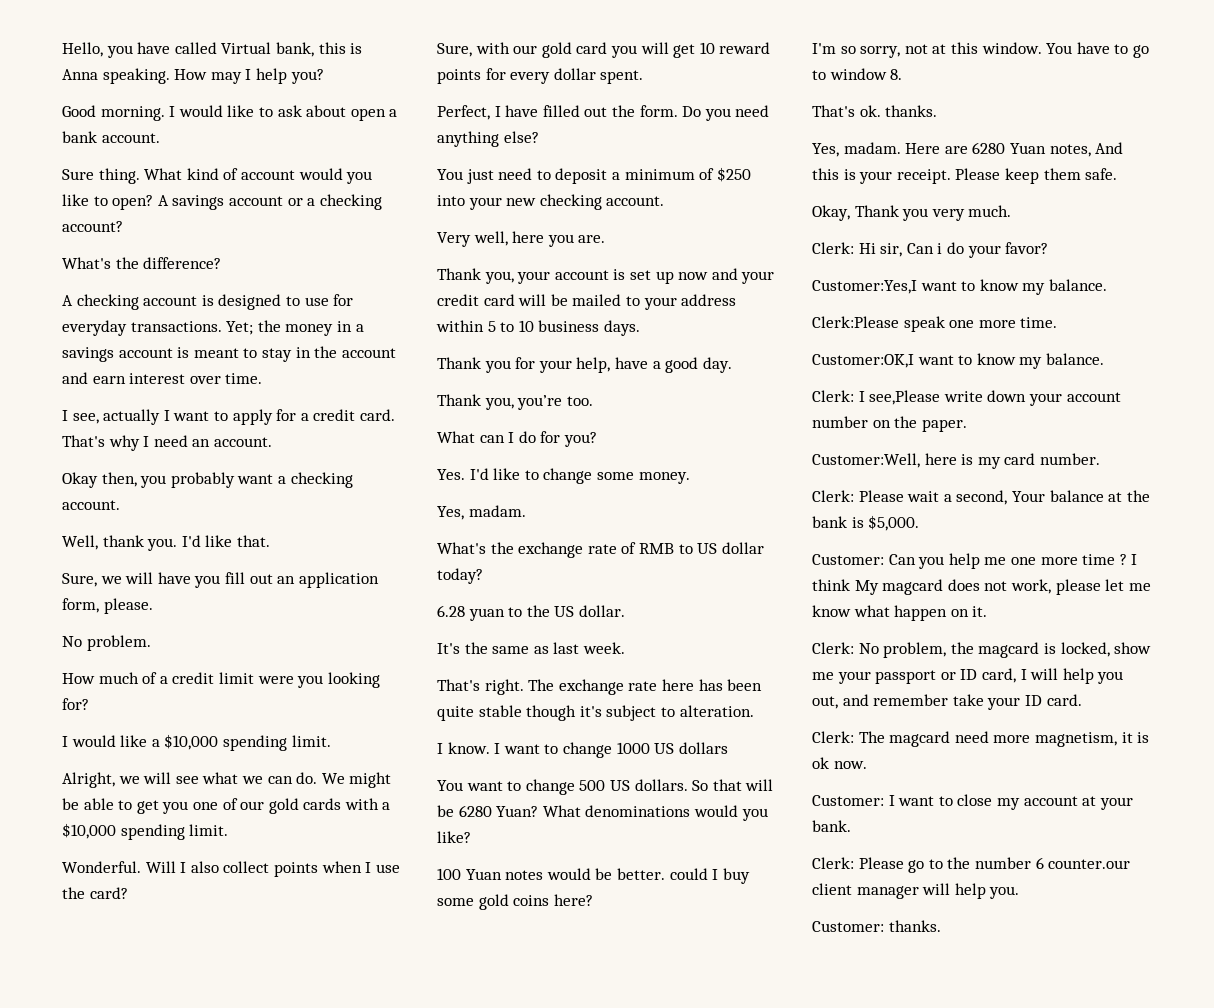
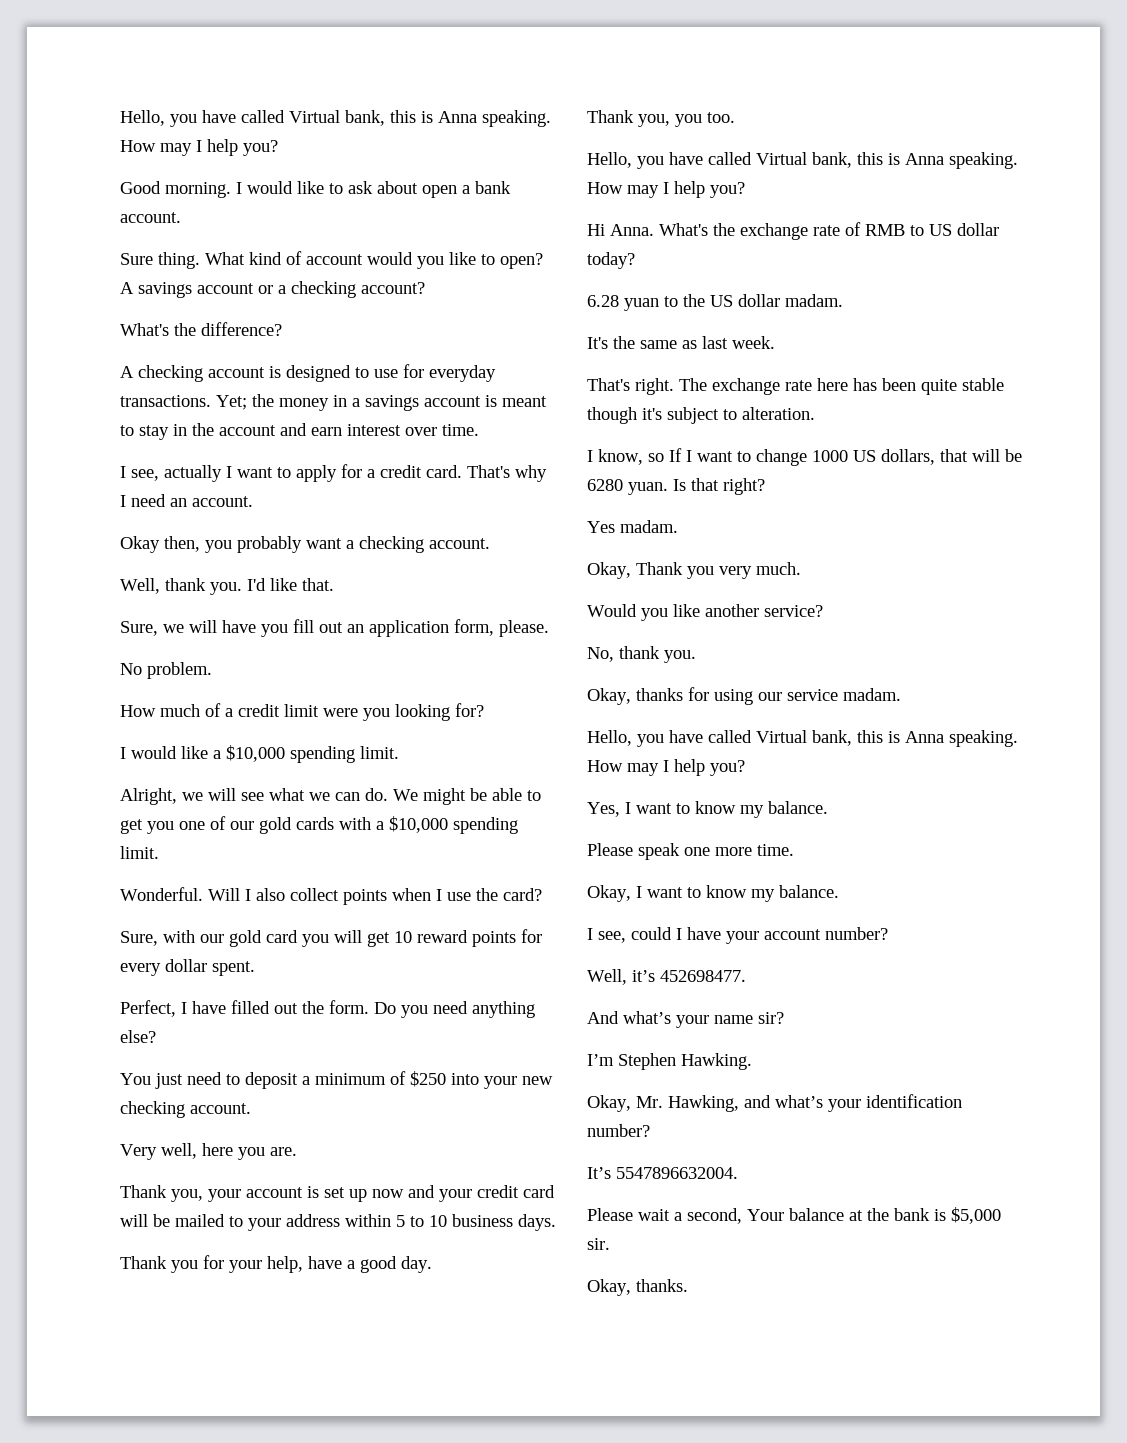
[517,395,563,410] you’re -> [675,114,702,127] you
[437,431,597,447] [437,468,690,484] [437,505,526,520] What can I do for you? // Yes. I'd like to change some money. // Yes, madam. // -> [587,152,1018,169] [587,181,745,198] [587,224,654,236] Hello, you have called Virtual bank, this is Anna speaking. How may I help you? // Hi Anna.
[578,605,625,617] dollar. -> [738,294,843,307] dollar madam.
[447,742,490,754] know. -> [598,448,682,465] know, so If
[678,742,728,754] [437,779,774,795] [437,805,768,821] [437,831,471,843] [437,868,750,884] [437,894,593,910] [812,42,1149,58] [812,68,903,80] [812,105,938,117] [812,142,1124,157] [812,168,1118,184] dollars // You want to change 500 US dollars. So that will be 6280 Yuan? What denominations would you like? // 100 Yuan notes would be better. could I buy some gold coins here? // I'm so sorry, not at this window. You have to go to window 8. // That's ok. thanks. // Yes, madam. Here are 6280 Yuan notes, And this is your receipt. Please keep them safe. -> [881,449,1022,465] [587,478,765,495] [587,520,678,533] dollars, that will be 6280 yuan. Is that right? // Yes madam.
[812,242,1049,258] [812,279,1107,295] [812,316,899,328] Clerk: Hi sir, Can i do your favor? // Customer:Yes,I want to know my balance. // Clerk:Please -> [587,604,823,621] [587,646,696,663] [587,687,901,705] [587,730,1018,747] [587,759,745,776] [587,801,828,818] [587,843,633,856] Would you like another service? // No, thank you. // Okay, thanks for using our service madam. // Hello, you have called Virtual bank, this is Anna speaking. How may I help you? // Yes, I want to know my balance. // Please
[812,353,1104,369] [812,390,1121,406] [812,416,967,432] [812,453,1100,469] [812,490,854,502] Customer:OK,I want to know my balance. // Clerk: I see,Please write down your account number on the paper. // Customer:Well, here is my card number. // Clerk: -> [587,885,839,902] [587,927,888,944] [587,969,746,985] [587,1011,784,1028] [587,1053,752,1070] [587,1094,962,1112] [587,1124,650,1137] [587,1167,738,1179] Okay, I want to know my balance. // I see, could I have your account number? // Well, it’s 452698477. // And what’s your name sir? // I’m Stephen Hawking. // Okay, Mr. Hawking, and what’s your identification number? // It’s 5547896632004. //
[868,515,920,531] [812,553,1138,569] [812,579,1151,595] [812,605,988,621] [812,642,1152,658] [812,668,1124,684] [812,694,1082,710] [812,731,1150,747] [812,757,867,769] [812,794,1133,810] [812,820,851,832] [812,857,1131,873] [812,883,1020,899] [812,921,884,932] $5,000. // Customer: Can you help me one more time ? I think My magcard does not work, please let me know what happen on it. // Clerk: No problem, the magcard is locked, show me your passport or ID card, I will help you out, and remember take your ID card. // Clerk: The magcard need more magnetism, it is ok now. // Customer: I want to close my account at your bank. // Clerk: Please go to the number 6 counter.our client manager will help you. // Customer: -> [951,1207,1001,1224] [587,1238,610,1250] [587,1279,631,1296] $5,000 sir. // Okay,

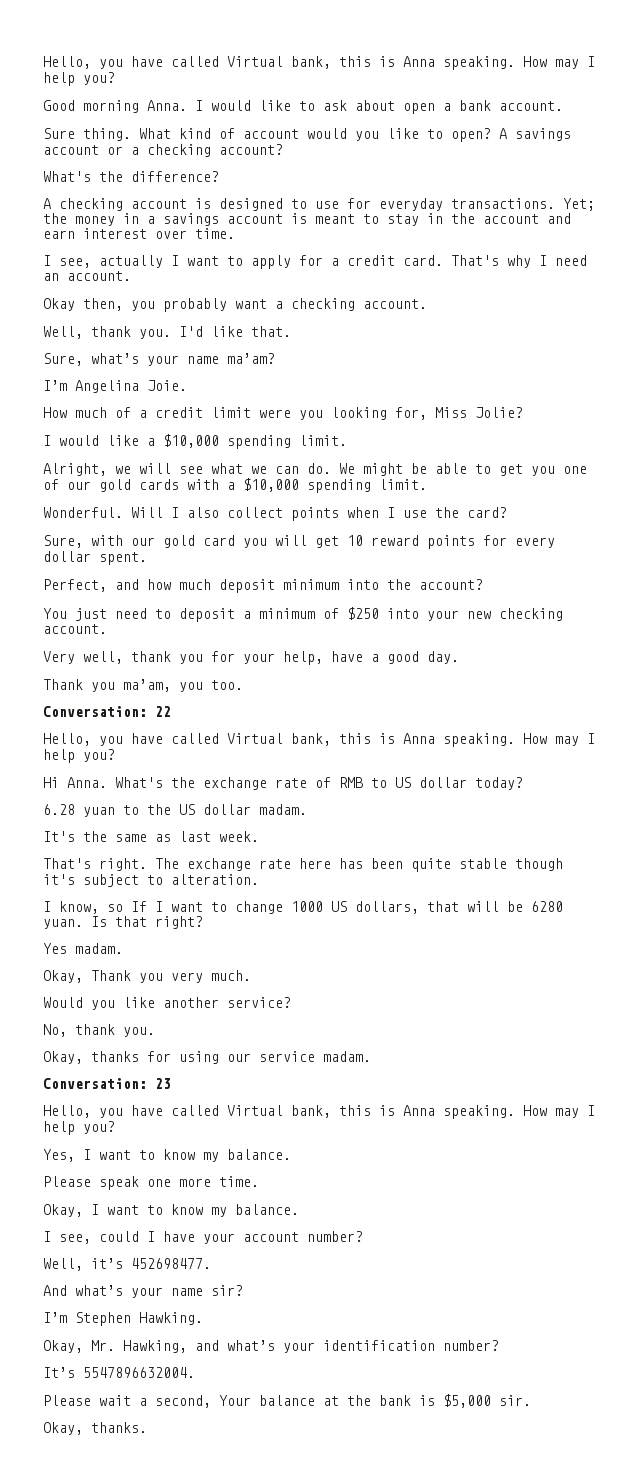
[165,182,231,198] morning. -> [83,100,187,113] morning Anna.
[163,619,549,637] [120,662,212,679] we will have you fill out an application form, please. // No problem. -> [91,353,275,366] [43,380,187,393] what’s your name ma’am? // I’m Angelina Joie.
[455,703,484,717] for? -> [395,407,523,420] for, Miss Jolie?
[181,1000,535,1018] [120,1030,156,1043] I have filled out the form. Do you need anything else? -> [115,579,483,593] and how much deposit minimum into the account?
[202,1143,297,1160] [120,1185,555,1202] [120,1214,556,1231] [120,1256,167,1269] here you are. // Thank you, your account is set up now and your credit card will be mailed to your address within 5 to 10 business days. // Thank -> [131,651,171,662] thank
[638,114,670,127] you, -> [91,679,171,692] you ma’am,
(735, 117) none -> [43,706,171,717] // Conversation: 22
(901, 694) none -> [43,1078,171,1089] // Conversation: 23

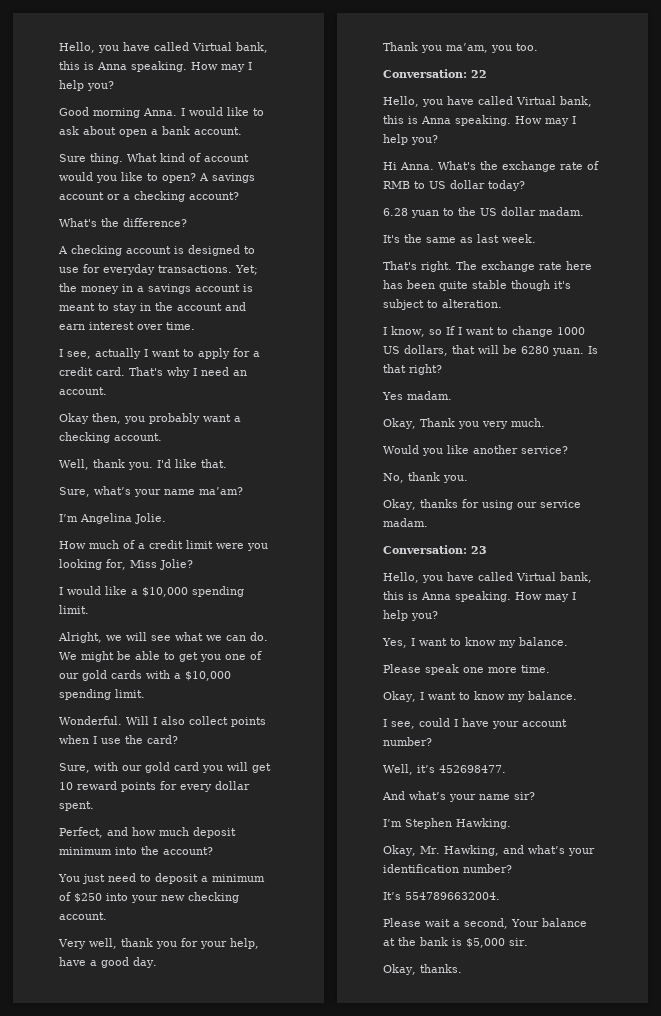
[147,380,187,391] Joie. -> [135,513,166,524] Jolie.

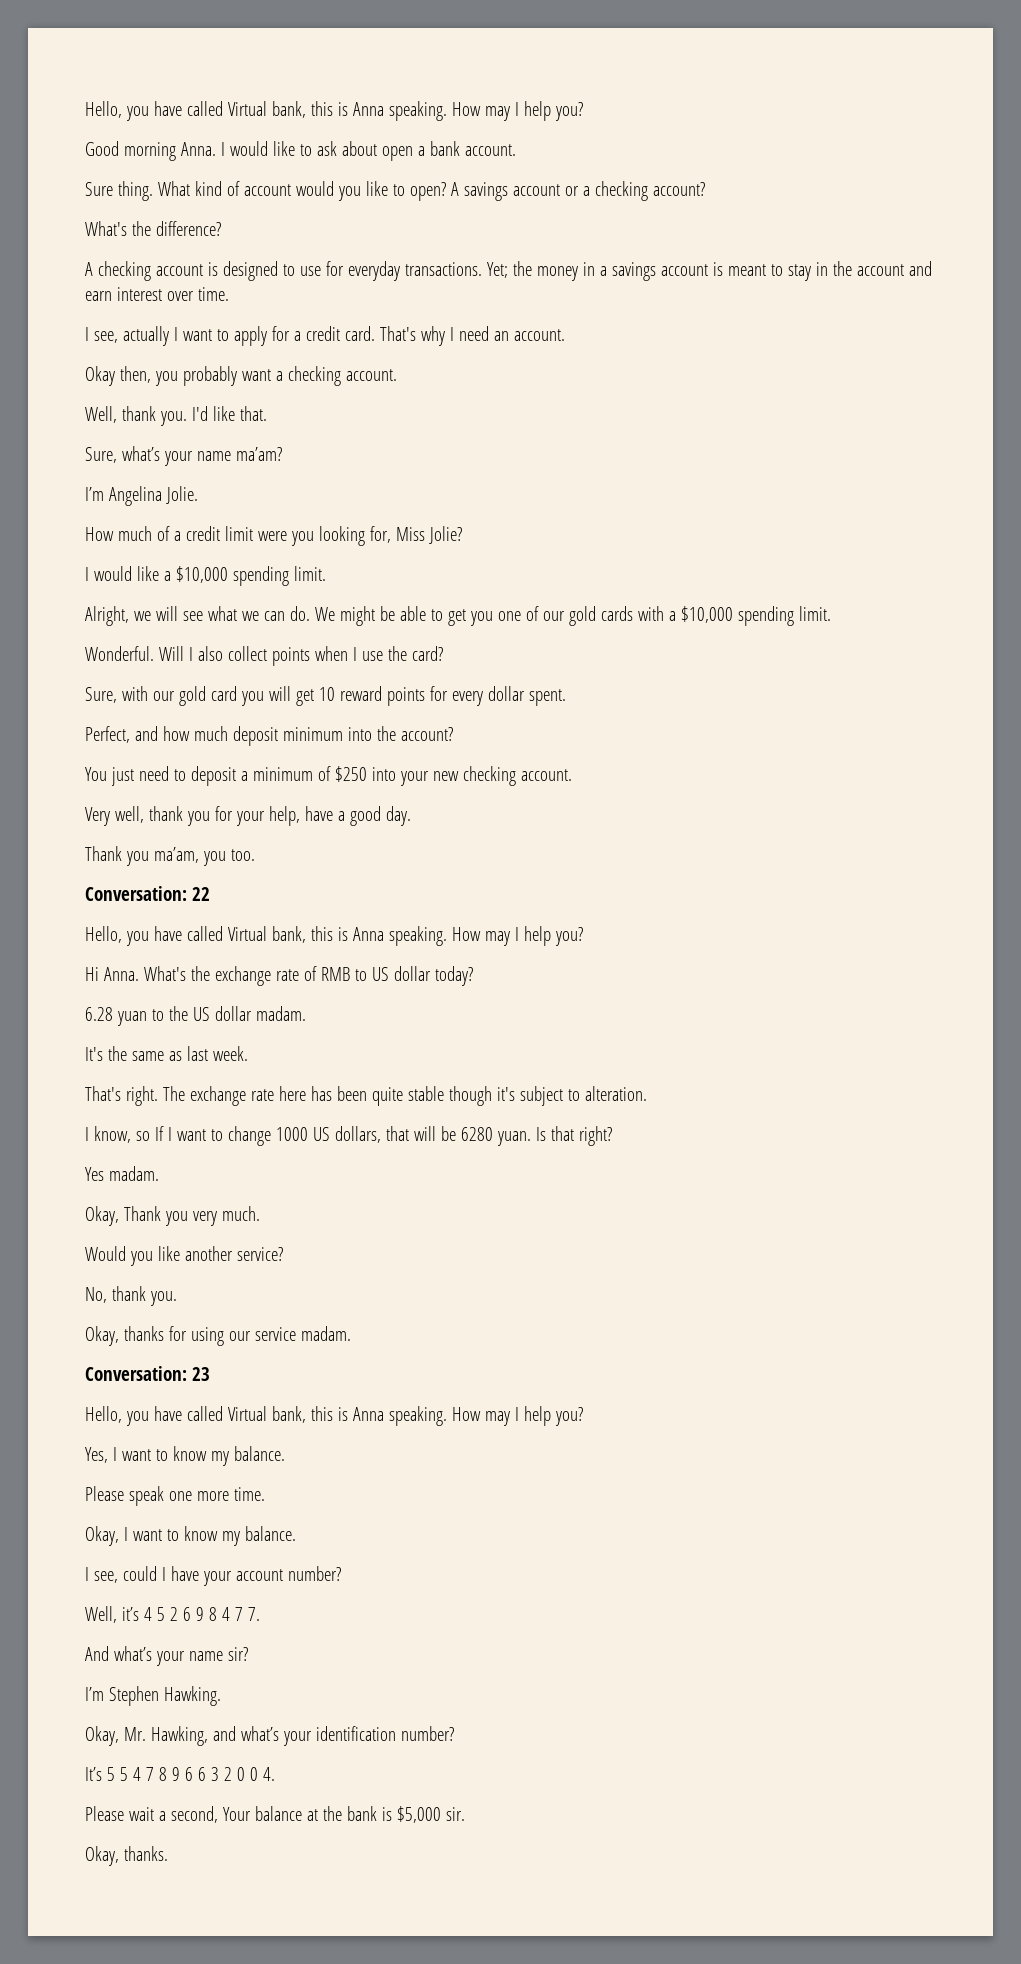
[439,765,506,773] 452698477. -> [143,1607,260,1621] 4 5 2 6 9 8 4 7 7.
[405,892,500,900] 5547896632004. -> [106,1767,275,1781] 5 5 4 7 8 9 6 6 3 2 0 0 4.

